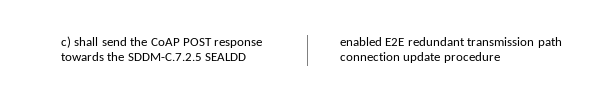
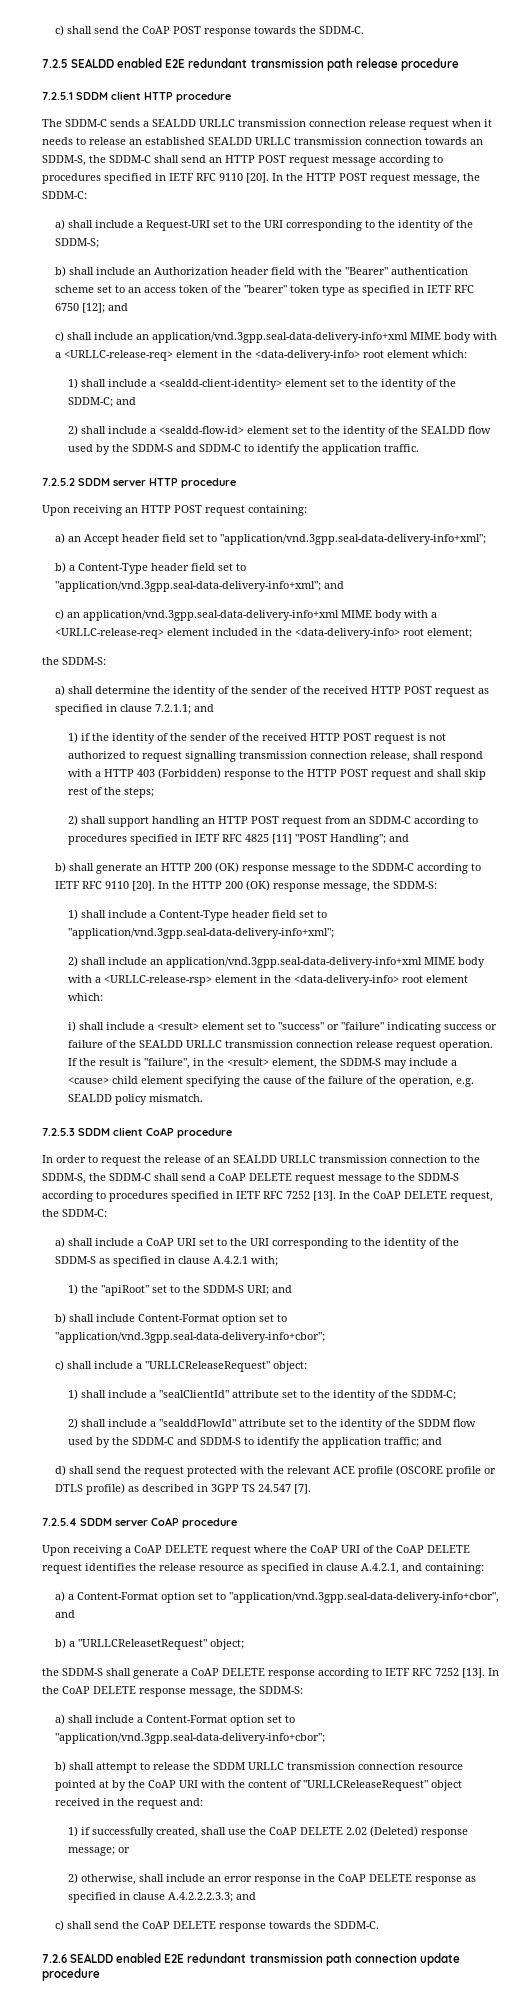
[127,53,202,61] SDDM-C.7.2.5 -> [319,26,365,34] [42,58,459,71] [42,91,231,102] [42,119,492,130] [42,137,483,145] [42,155,443,166] [42,173,480,184] [42,191,87,199] [55,219,474,231] [55,238,100,248] [55,266,469,277] [55,285,475,296] [55,303,129,313] [55,331,498,343] [55,350,468,361] [68,378,457,390] [68,397,137,407] [68,425,492,437] [68,444,420,455] [42,478,236,488] [42,505,307,516] [55,533,487,545] [55,562,247,574] [55,581,345,592] [55,609,438,621] [55,628,473,639] [42,657,106,665] [55,685,490,697] [55,704,215,715] [68,732,447,744] [68,751,484,762] [68,768,487,780] [68,787,155,798] [68,815,479,827] [68,834,410,845] [55,862,482,874] [55,880,438,892] [68,909,328,921] [68,928,335,939] [68,956,486,968] [68,975,469,986] [68,993,104,1001] [68,1021,498,1033] [68,1040,494,1051] [68,1058,458,1069] [68,1076,475,1087] [68,1094,204,1105] [42,1127,232,1138] [42,1155,480,1166] [42,1173,459,1184] [42,1191,493,1202] [42,1209,107,1217] [55,1237,460,1249] [55,1256,279,1267] [68,1284,293,1296] [55,1313,288,1325] [55,1332,326,1343] [55,1360,308,1372] [68,1389,457,1401] [68,1418,477,1430] [68,1437,443,1448] [55,1465,497,1477] [55,1483,312,1495] [42,1517,237,1528] [42,1545,470,1556] [42,1563,484,1574] [55,1591,500,1603] [55,1610,76,1618] [55,1638,245,1650] [42,1668,499,1679] [42,1686,303,1697] [55,1714,296,1726] [55,1733,326,1744] [55,1761,464,1773] [55,1780,463,1791] [55,1798,204,1809] [68,1826,469,1838] [68,1847,131,1856] [68,1873,477,1885] [68,1892,257,1903] [55,1920,380,1932] [42,1954,67,1963] SDDM-C. // 7.2.5 SEALDD enabled E2E redundant transmission path release procedure // 7.2.5.1 SDDM client HTTP procedure // The SDDM-C sends a SEALDD URLLC transmission connection release request when it needs to release an established SEALDD URLLC transmission connection towards an SDDM-S, the SDDM-C shall send an HTTP POST request message according to procedures specified in IETF RFC 9110 [20]. In the HTTP POST request message, the SDDM-C: // a) shall include a Request-URI set to the URI corresponding to the identity of the SDDM-S; // b) shall include an Authorization header field with the "Bearer" authentication scheme set to an access token of the "bearer" token type as specified in IETF RFC 6750 [12]; and // c) shall include an application/vnd.3gpp.seal-data-delivery-info+xml MIME body with a <URLLC-release-req> element in the <data-delivery-info> root element which: // 1) shall include a <sealdd-client-identity> element set to the identity of the SDDM-C; and // 2) shall include a <sealdd-flow-id> element set to the identity of the SEALDD flow used by the SDDM-S and SDDM-C to identify the application traffic. // 7.2.5.2 SDDM server HTTP procedure // Upon receiving an HTTP POST request containing: // a) an Accept header field set to "application/vnd.3gpp.seal-data-delivery-info+xml"; // b) a Content-Type header field set to "application/vnd.3gpp.seal-data-delivery-info+xml"; and // c) an application/vnd.3gpp.seal-data-delivery-info+xml MIME body with a <URLLC-release-req> element included in the <data-delivery-info> root element; // the SDDM-S: // a) shall determine the identity of the sender of the received HTTP POST request as specified in clause 7.2.1.1; and // 1) if the identity of the sender of the received HTTP POST request is not authorized to request signalling transmission connection release, shall respond with a HTTP 403 (Forbidden) response to the HTTP POST request and shall skip rest of the steps; // 2) shall support handling an HTTP POST request from an SDDM-C according to procedures specified in IETF RFC 4825 [11] "POST Handling"; and // b) shall generate an HTTP 200 (OK) response message to the SDDM-C according to IETF RFC 9110 [20]. In the HTTP 200 (OK) response message, the SDDM-S: // 1) shall include a Content-Type header field set to "application/vnd.3gpp.seal-data-delivery-info+xml"; // 2) shall include an application/vnd.3gpp.seal-data-delivery-info+xml MIME body with a <URLLC-release-rsp> element in the <data-delivery-info> root element which: // i) shall include a <result> element set to "success" or "failure" indicating success or failure of the SEALDD URLLC transmission connection release request operation. If the result is "failure", in the <result> element, the SDDM-S may include a <cause> child element specifying the cause of the failure of the operation, e.g. SEALDD policy mismatch. // 7.2.5.3 SDDM client CoAP procedure // In order to request the release of an SEALDD URLLC transmission connection to the SDDM-S, the SDDM-C shall send a CoAP DELETE request message to the SDDM-S according to procedures specified in IETF RFC 7252 [13]. In the CoAP DELETE request, the SDDM-C: // a) shall include a CoAP URI set to the URI corresponding to the identity of the SDDM-S as specified in clause A.4.2.1 with; // 1) the "apiRoot" set to the SDDM-S URI; and // b) shall include Content-Format option set to "application/vnd.3gpp.seal-data-delivery-info+cbor"; // c) shall include a "URLLCReleaseRequest" object: // 1) shall include a "sealClientId" attribute set to the identity of the SDDM-C; // 2) shall include a "sealddFlowId" attribute set to the identity of the SDDM flow used by the SDDM-C and SDDM-S to identify the application traffic; and // d) shall send the request protected with the relevant ACE profile (OSCORE profile or DTLS profile) as described in 3GPP TS 24.547 [7]. // 7.2.5.4 SDDM server CoAP procedure // Upon receiving a CoAP DELETE request where the CoAP URI of the CoAP DELETE request identifies the release resource as specified in clause A.4.2.1, and containing: // a) a Content-Format option set to "application/vnd.3gpp.seal-data-delivery-info+cbor", and // b) a "URLLCReleasetRequest" object; // the SDDM-S shall generate a CoAP DELETE response according to IETF RFC 7252 [13]. In the CoAP DELETE response message, the SDDM-S: // a) shall include a Content-Format option set to "application/vnd.3gpp.seal-data-delivery-info+cbor"; // b) shall attempt to release the SDDM URLLC transmission connection resource pointed at by the CoAP URI with the content of "URLLCReleaseRequest" object received in the request and: // 1) if successfully created, shall use the CoAP DELETE 2.02 (Deleted) response message; or // 2) otherwise, shall include an error response in the CoAP DELETE response as specified in clause A.4.2.2.2.3.3; and // c) shall send the CoAP DELETE response towards the SDDM-C. // 7.2.6

